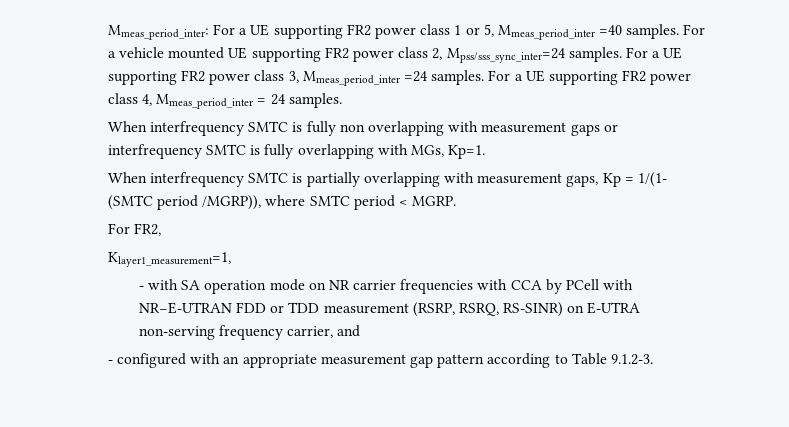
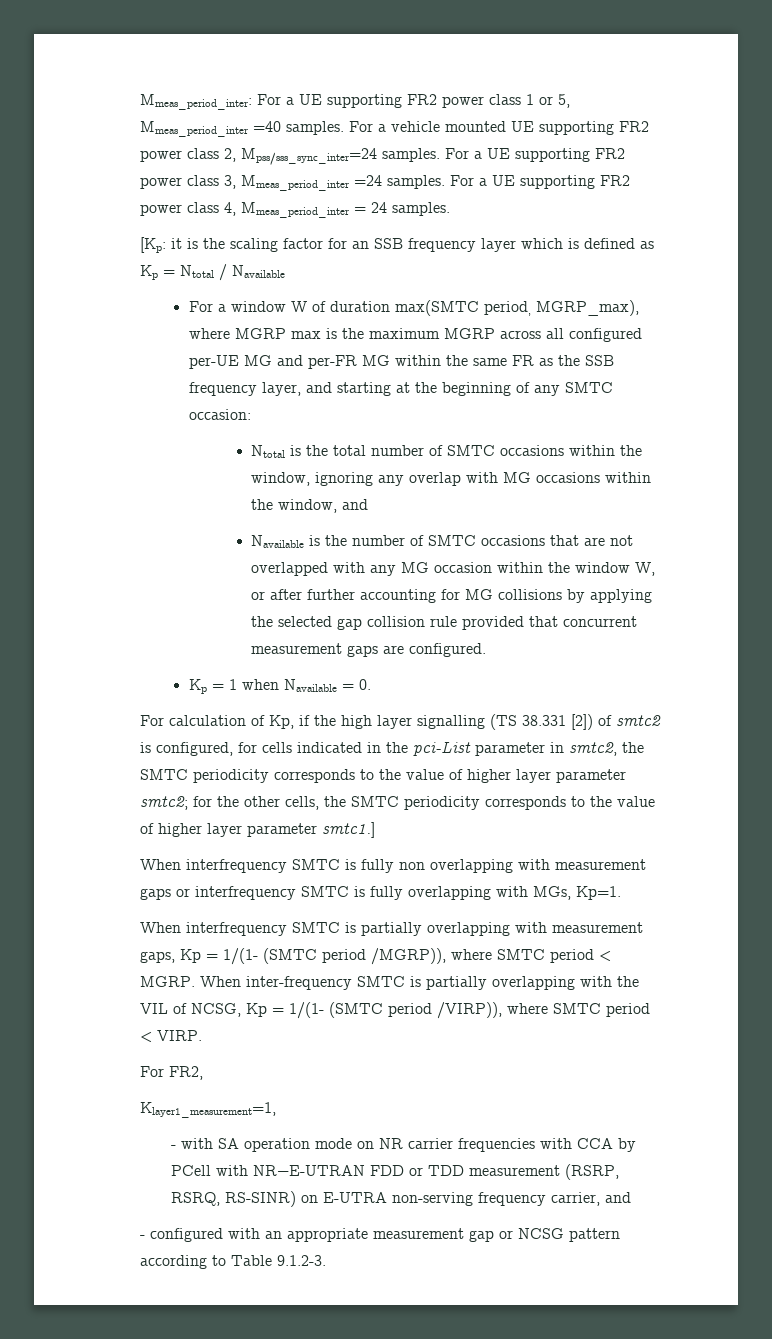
(342, 100) none -> [140,237,655,253] [140,264,286,281] [188,300,639,316] [188,328,642,342] [188,355,614,369] [188,382,613,396] [188,409,251,420] [251,445,643,458] [251,472,652,486] [251,499,369,513] [251,535,634,548] [251,562,656,576] [251,589,653,603] [251,616,638,630] [251,643,487,657] [188,679,371,694] [140,714,662,730] [140,741,645,756] [140,769,627,783] [140,796,656,810] [140,822,376,838] // [Kp: it is the scaling factor for an SSB frequency layer which is defined as Kp = Ntotal / Navailable // For a window W of duration max(SMTC period, MGRP_max), where MGRP max is the maximum MGRP across all configured per-UE MG and per-FR MG within the same FR as the SSB frequency layer, and starting at the beginning of any SMTC occasion: // Ntotal is the total number of SMTC occasions within the window, ignoring any overlap with MG occasions within the window, and // Navailable is the number of SMTC occasions that are not overlapped with any MG occasion within the window W, or after further accounting for MG collisions by applying the selected gap collision rule provided that concurrent measurement gaps are configured. // Kp = 1 when Navailable = 0. // For calculation of Kp, if the high layer signalling (TS 38.331 [2]) of smtc2 is configured, for cells indicated in the pci-List parameter in smtc2, the SMTC periodicity corresponds to the value of higher layer parameter smtc2; for the other cells, the SMTC periodicity corresponds to the value of higher layer parameter smtc1.]
(457, 201) none -> [200,976,640,990] [140,1002,651,1019] [140,1030,203,1042] When inter-frequency SMTC is partially overlapping with the VIL of NCSG, Kp = 1/(1- (SMTC period /VIRP)), where SMTC period < VIRP.
(433, 362) none -> [499,1228,565,1239] or NCSG

